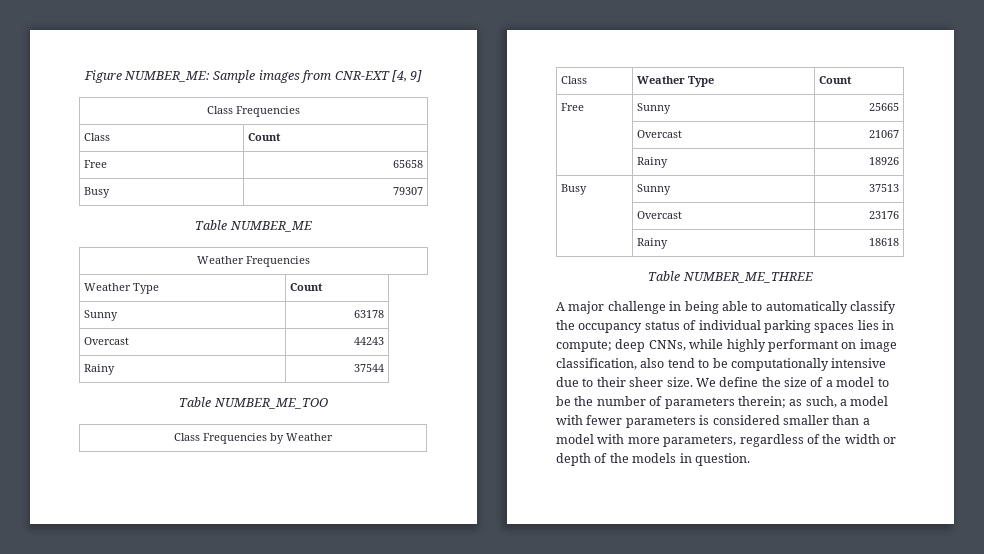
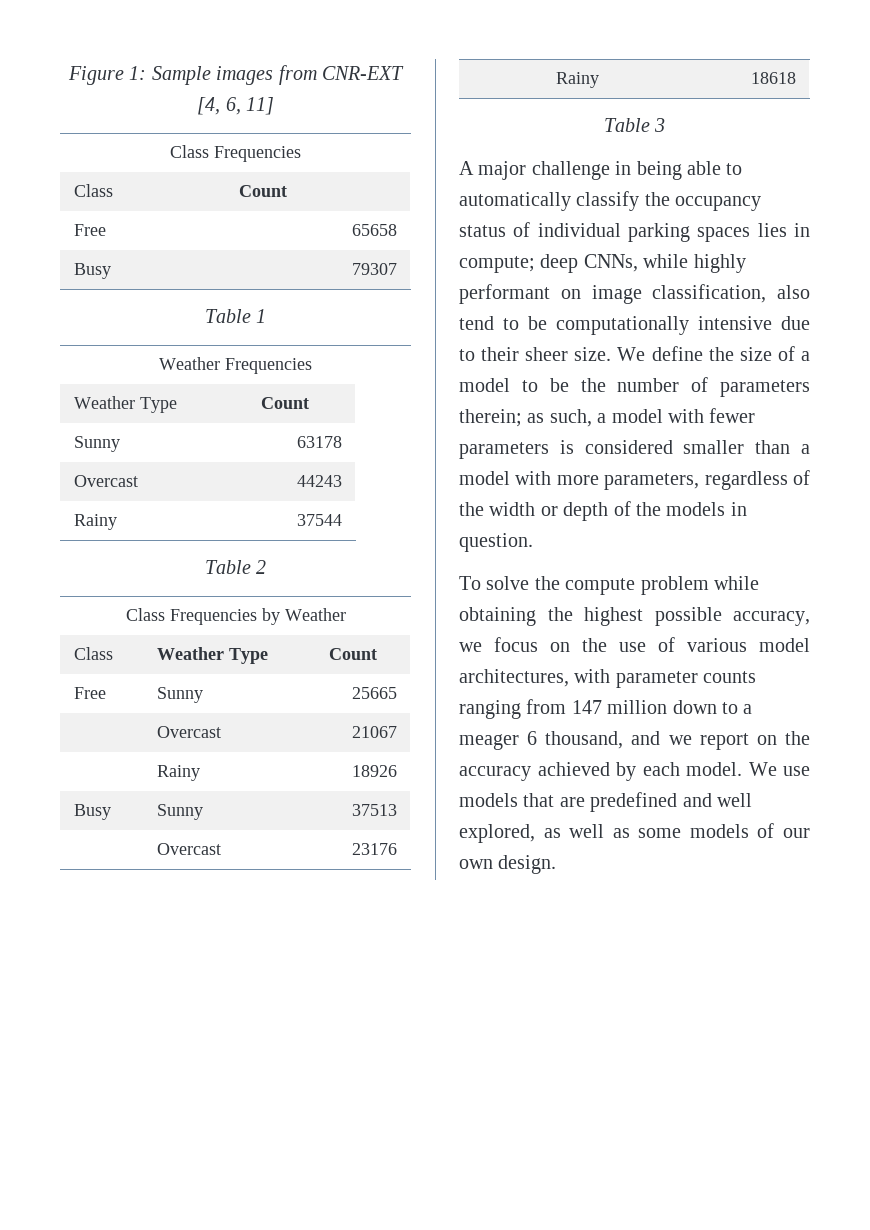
[124,71,211,82] NUMBER_ME: -> [129,66,147,80] 1:
[410,70,423,82] 9] -> [225,97,274,115] 6, 11]
[229,221,312,232] NUMBER_ME -> [256,309,267,323] 1
[213,398,328,409] NUMBER_ME_TOO -> [256,560,267,574] 2
[682,272,813,283] NUMBER_ME_THREE -> [654,118,666,132] 3
(750, 459) none -> [459,576,759,595] [459,607,810,626] [459,637,810,652] [459,669,757,688] [459,699,753,719] [459,731,810,750] [459,762,810,781] [459,792,752,812] [459,823,810,843] [459,855,557,874] // To solve the compute problem while obtaining the highest possible accuracy, we focus on the use of various model architectures, with parameter counts ranging from 147 million down to a meager 6 thousand, and we report on the accuracy achieved by each model. We use models that are predefined and well explored, as well as some models of our own design.

